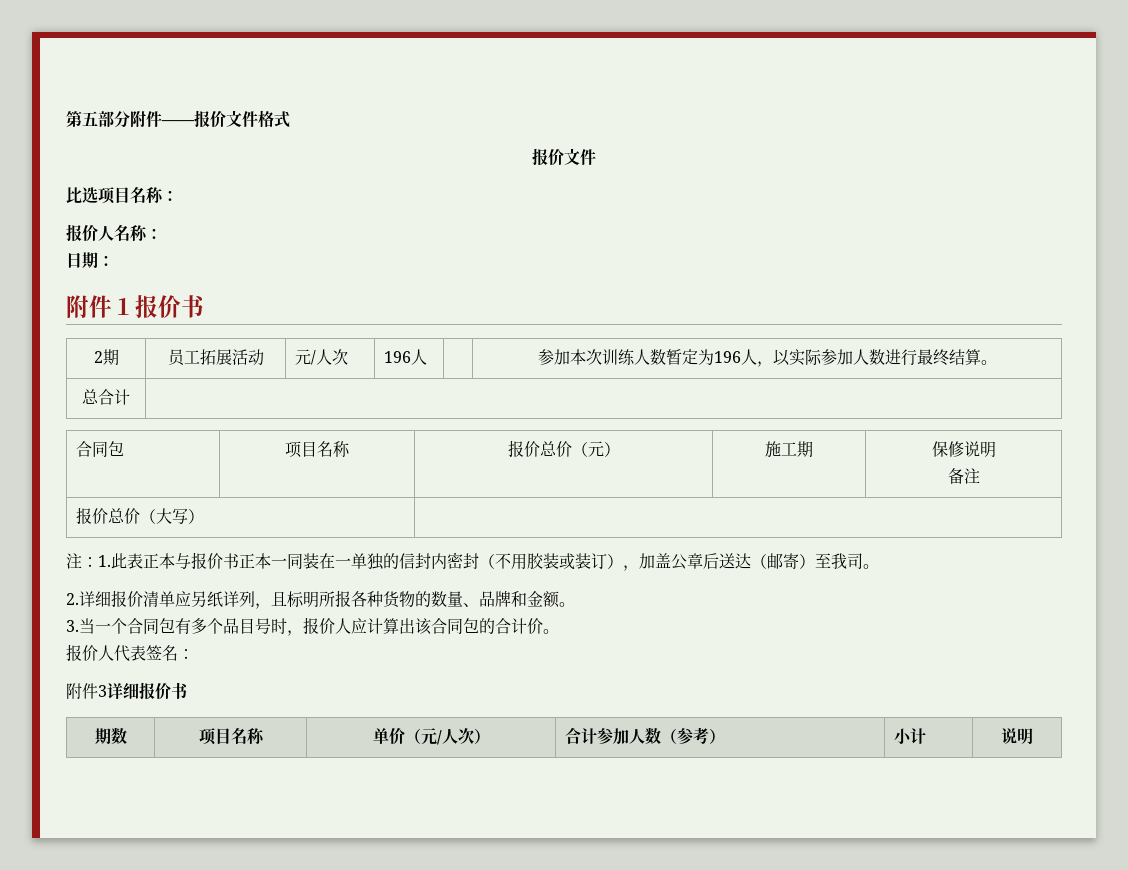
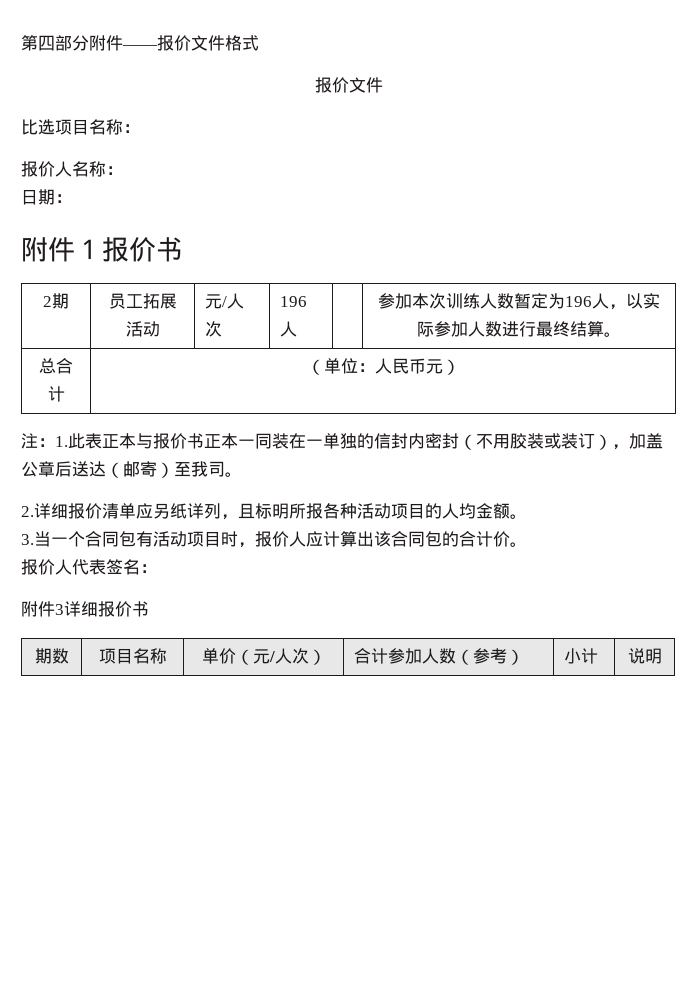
[82,111,98,126] 五 -> [38,35,55,51] 四
[76,441,125,457] [285,441,350,458] [507,440,620,457] [765,441,813,458] [931,441,996,458] [947,468,980,484] [76,507,205,524] // 合同包 | 项目名称 | 报价总价（元） | 施工期 | 保修说明 // 备注 // 报价总价（大写） | -> [306,358,460,375] （单位：人民币元）
[383,591,527,608] 货物的数量、品牌和 -> [357,503,476,519] 活动项目的人均
[191,618,271,634] 多个品目号 -> [153,531,221,547] 活动项目

